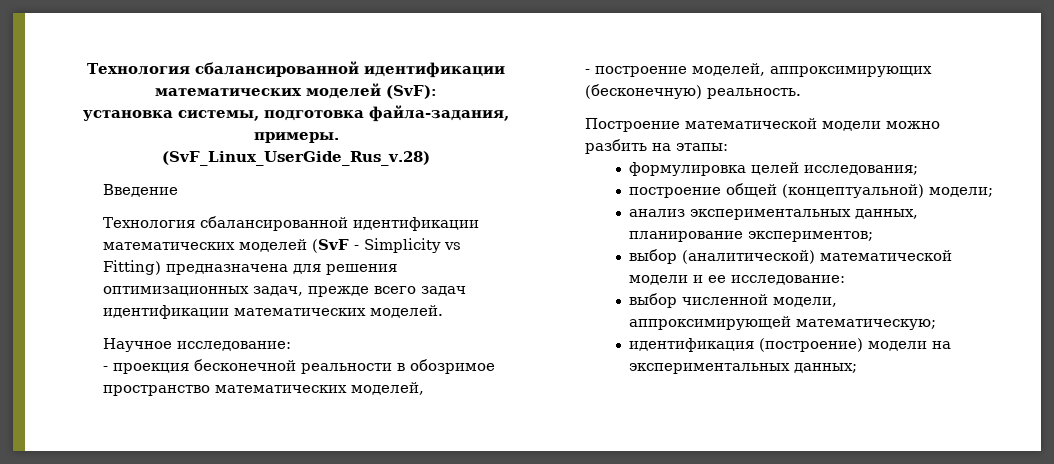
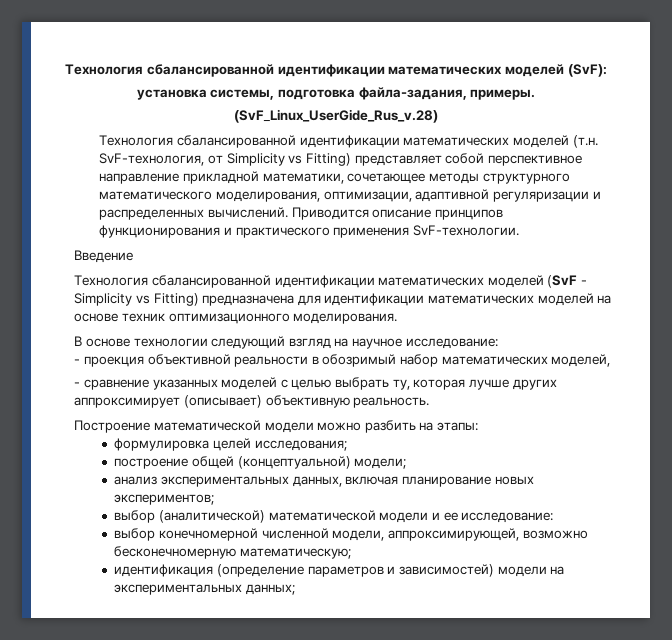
(431, 158) none -> [99,135,598,148] [99,153,582,166] [99,171,570,184] [99,189,601,202] [99,207,503,220] [99,225,519,238] // Технология сбалансированной идентификации математических моделей (т.н. SvF-технология, от Simplicity vs Fitting) представляет собой перспективное направление прикладной математики, сочетающее методы структурного математического моделирования, оптимизации, адаптивной регуляризации и распределенных вычислений. Приводится описание принципов функционирования и практического применения SvF-технологии.
[325,264,397,275] [102,286,466,297] [102,305,443,319] [102,338,172,352] решения оптимизационных задач, прежде всего задач идентификации математических моделей. // Научное -> [324,293,612,306] [74,313,398,324] [74,336,403,349] идентификации математических моделей на основе техник оптимизационного моделирования. // В основе технологии следующий взгляд на научное
[193,359,296,371] бесконечной -> [147,354,231,365] объективной
[409,359,495,374] [102,385,210,396] обозримое пространство -> [322,354,439,367] обозримый набор
[594,63,932,77] [584,84,702,99] построение моделей, аппроксимирующих (бесконечную) -> [83,377,557,390] [74,395,350,408] сравнение указанных моделей с целью выбрать ту, которая лучше других аппроксимирует (описывает) объективную
[629,231,744,242] планирование -> [345,476,534,487] включая планирование новых
(678, 300) none -> [158,528,258,541] конечномерной
[629,316,792,330] аппроксимирующей -> [387,528,588,541] [114,546,237,559] аппроксимирующей, возможно бесконечномерную
[759,338,864,352] (построение) -> [216,564,494,577] (определение параметров и зависимостей)

